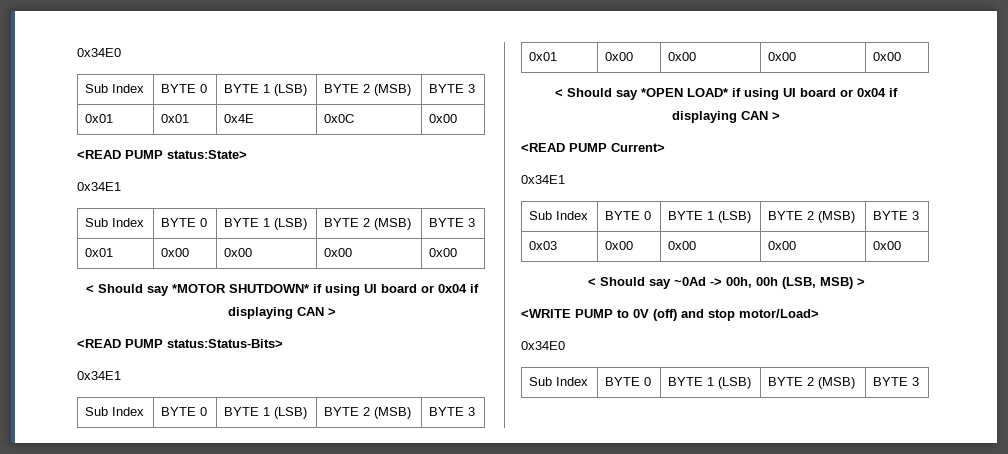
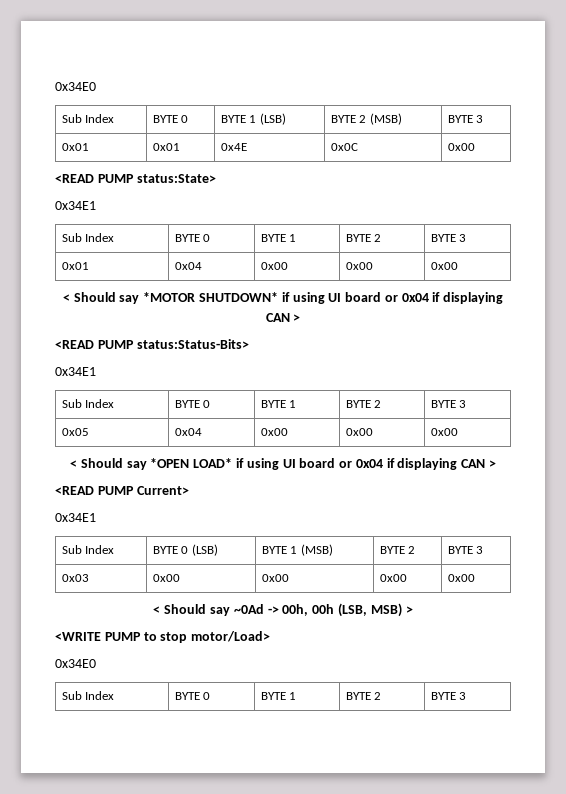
[273,218,307,230] [323,218,411,230] [428,218,475,227] [84,248,113,257] [160,248,189,257] (LSB) | BYTE 2 (MSB) | BYTE 3 // 0x01 | 0x00 -> [345,234,382,242] [430,234,467,242] [61,262,89,270] [174,262,202,270] | BYTE 2 | BYTE 3 // 0x01 | 0x04
[273,407,307,419] [323,407,411,419] [428,407,475,416] [528,52,557,61] [604,52,633,61] (LSB) | BYTE 2 (MSB) | BYTE 3 // 0x01 | 0x00 -> [345,400,382,408] [430,400,467,408] [61,428,89,436] [174,428,202,436] | BYTE 2 | BYTE 3 // 0x05 | 0x04
[667,211,751,223] [767,211,855,223] | BYTE 1 (LSB) | BYTE 2 (MSB) -> [191,544,218,556] [261,544,333,556] [379,546,416,554] (LSB) | BYTE 1 (MSB) | BYTE 2
[633,309,704,321] 0V (off) and -> (157, 636) none
[717,377,751,389] [767,377,855,389] (LSB) | BYTE 2 (MSB) -> [345,692,382,700] | BYTE 2

